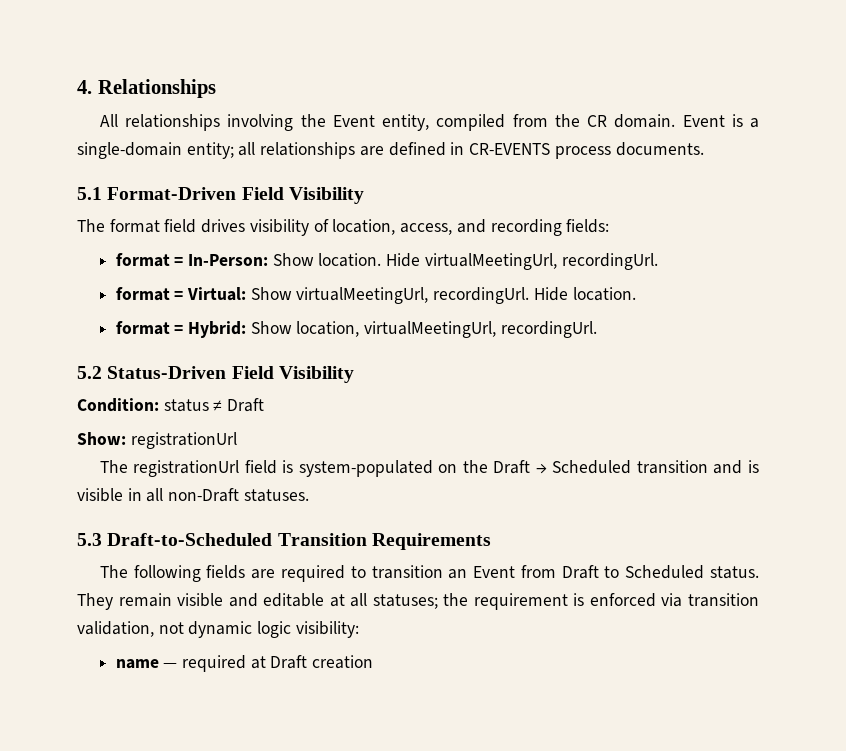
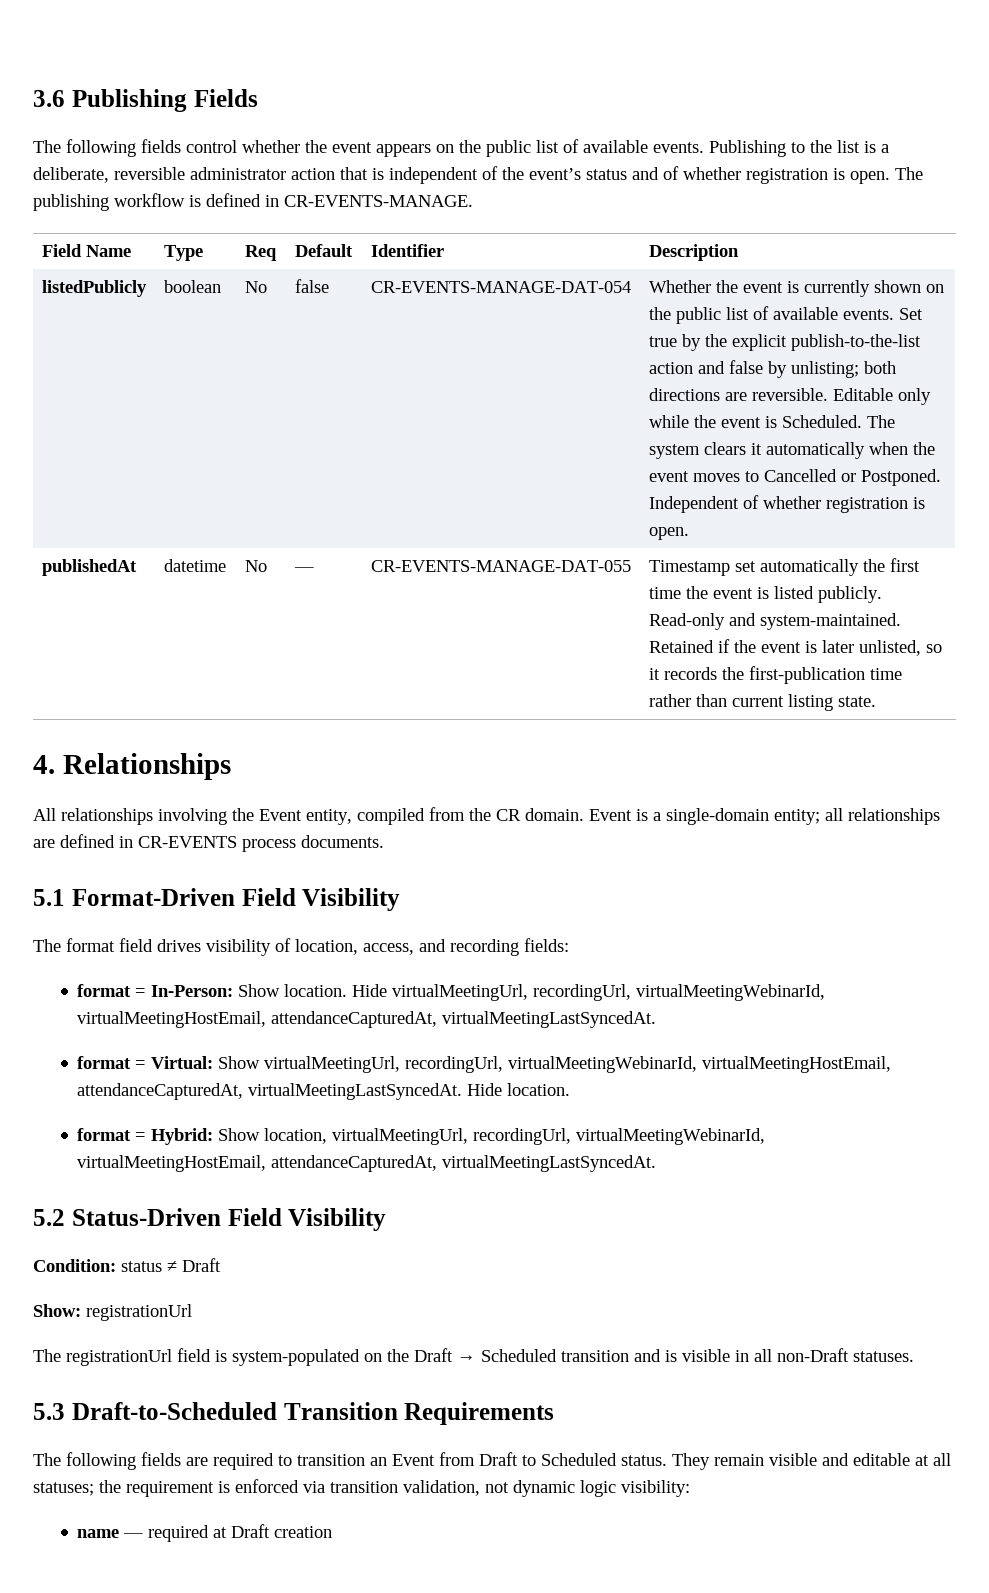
(77, 87) none -> [33,89,258,112] [33,139,889,157] [33,166,923,184] [33,193,473,211] [41,244,131,257] [163,245,203,261] [244,245,277,261] [294,244,353,257] [370,244,444,257] [648,244,739,261] [41,280,147,297] [163,280,221,293] [244,281,267,293] [294,279,329,293] [370,281,631,293] [648,280,944,297] [648,306,923,324] [648,334,921,351] [648,360,896,378] [648,388,931,405] [648,415,895,428] [648,442,935,459] [648,469,941,486] [648,495,925,513] [648,527,689,540] [41,559,137,576] [163,559,226,572] [244,560,267,572] [293,567,314,572] [370,560,631,572] [648,558,920,576] [648,586,882,603] [648,613,901,630] [648,639,942,656] [648,666,902,684] [648,694,876,711] 3.6 Publishing Fields // The following fields control whether the event appears on the public list of available events. Publishing to the list is a deliberate, reversible administrator action that is independent of the event’s status and of whether registration is open. The publishing workflow is defined in CR-EVENTS-MANAGE. // Field Name | Type | Req | Default | Identifier | Description // listedPublicly | boolean | No | false | CR-EVENTS-MANAGE-DAT-054 | Whether the event is currently shown on the public list of available events. Set true by the explicit publish-to-the-list action and false by unlisting; both directions are reversible. Editable only while the event is Scheduled. The system clears it automatically when the event moves to Cancelled or Postponed. Independent of whether registration is open. // publishedAt | datetime | No | — | CR-EVENTS-MANAGE-DAT-055 | Timestamp set automatically the first time the event is listed publicly. Read-only and system-maintained. Retained if the event is later unlisted, so it records the first-publication time rather than current listing state. //
[561,253,658,270] recordingUrl. -> [533,984,826,1001] [77,1011,657,1028] recordingUrl, virtualMeetingWebinarId, virtualMeetingHostEmail, attendanceCapturedAt, virtualMeetingLastSyncedAt.
[433,287,530,304] recordingUrl. -> [405,1056,892,1073] [77,1083,463,1100] recordingUrl, virtualMeetingWebinarId, virtualMeetingHostEmail, attendanceCapturedAt, virtualMeetingLastSyncedAt.
[500,321,597,338] recordingUrl. -> [473,1128,766,1145] [77,1155,657,1172] recordingUrl, virtualMeetingWebinarId, virtualMeetingHostEmail, attendanceCapturedAt, virtualMeetingLastSyncedAt.

